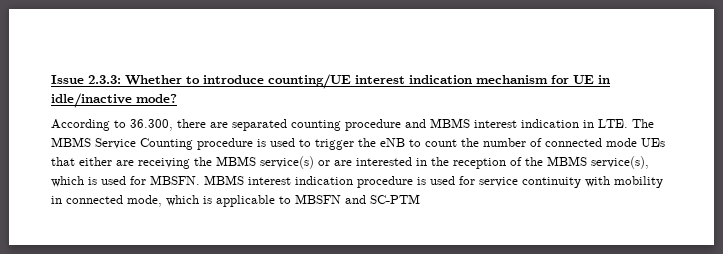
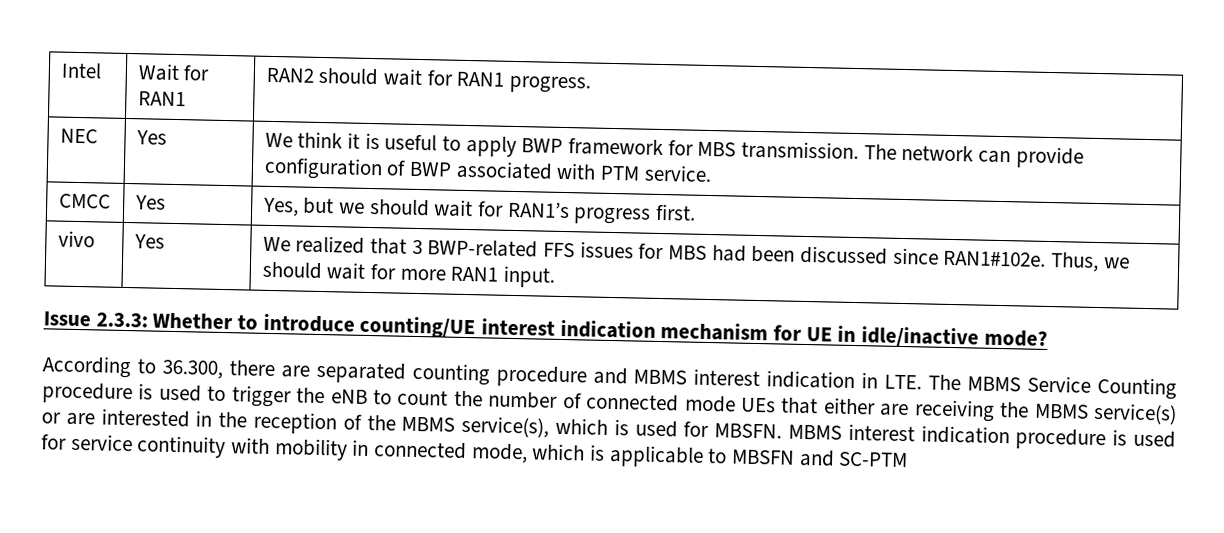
(51, 79) none -> [60,62,102,79] [137,63,211,82] [137,91,186,107] [265,67,591,94] [59,128,98,144] [135,130,167,145] [264,131,1084,169] [263,156,712,183] [58,193,111,209] [134,195,166,210] [261,197,696,225] [57,230,95,248] [133,234,165,249] [262,235,1130,273] [261,261,555,288] Intel | Wait for RAN1 | RAN2 should wait for RAN1 progress. // NEC | Yes | We think it is useful to apply BWP framework for MBS transmission. The network can provide configuration of BWP associated with PTM service. // CMCC | Yes | Yes, but we should wait for RAN1’s progress first. // vivo | Yes | We realized that 3 BWP-related FFS issues for MBS had been discussed since RAN1#102e. Thus, we should wait for more RAN1 input. //

